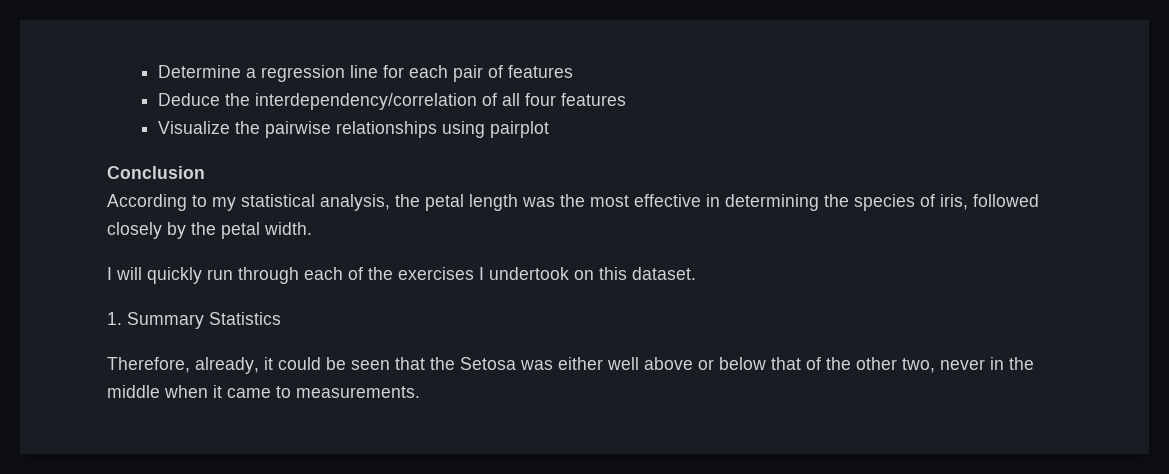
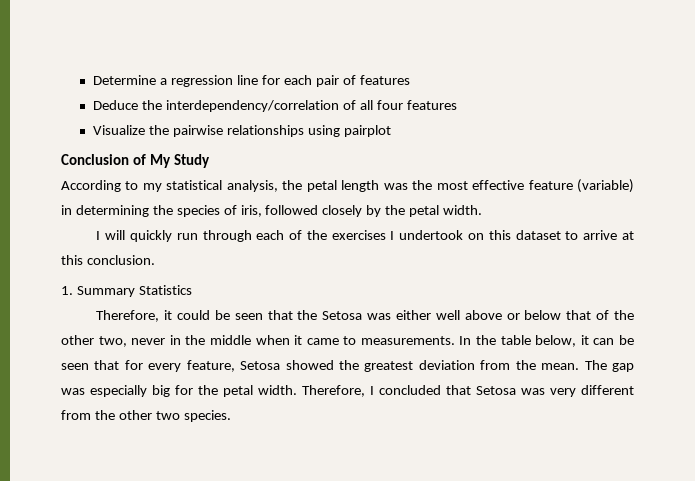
(205, 172) none -> [132,154,210,168] of My Study
(701, 200) none -> [528,179,634,193] feature (variable)
[632,267,696,280] dataset. -> [515,230,634,240] [61,255,155,265] dataset to arrive at this conclusion.
[195,357,259,374] already, -> (160, 316) none
(420, 392) none -> [459,335,634,347] [61,360,635,372] [61,385,634,397] [61,410,231,422] In the table below, it can be seen that for every feature, Setosa showed the greatest deviation from the mean. The gap was especially big for the petal width. Therefore, I concluded that Setosa was very different from the other two species.

